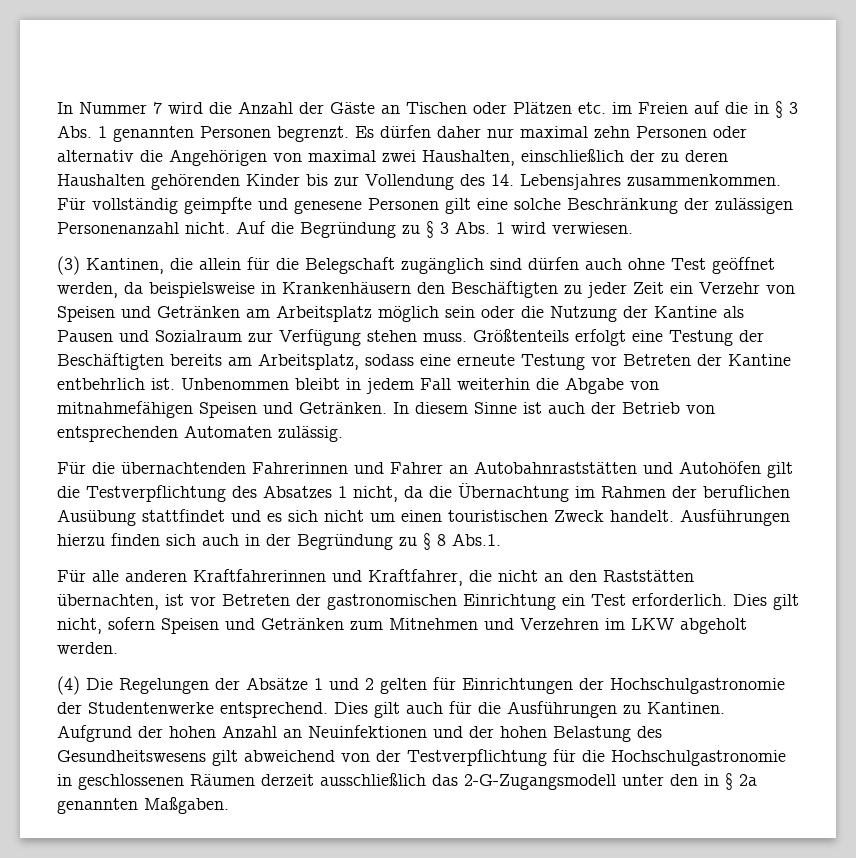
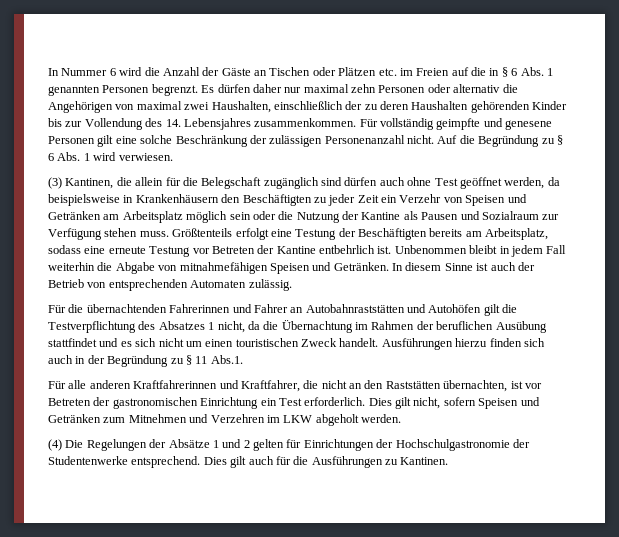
[153,102,162,114] 7 -> [109,68,116,76] 6
[789,102,798,114] 3 -> [511,68,518,76] 6
[440,222,449,234] 3 -> [48,153,54,161] 6
[437,534,446,546] 8 -> [195,356,208,364] 11
[57,725,662,742] [57,749,786,766] [57,773,757,790] [57,797,229,814] Aufgrund der hohen Anzahl an Neuinfektionen und der hohen Belastung des Gesundheitswesens gilt abweichend von der Testverpflichtung für die Hochschulgastronomie in geschlossenen Räumen derzeit ausschließlich das 2-G-Zugangsmodell unter den in § 2a genannten Maßgaben. -> (449, 461) none

